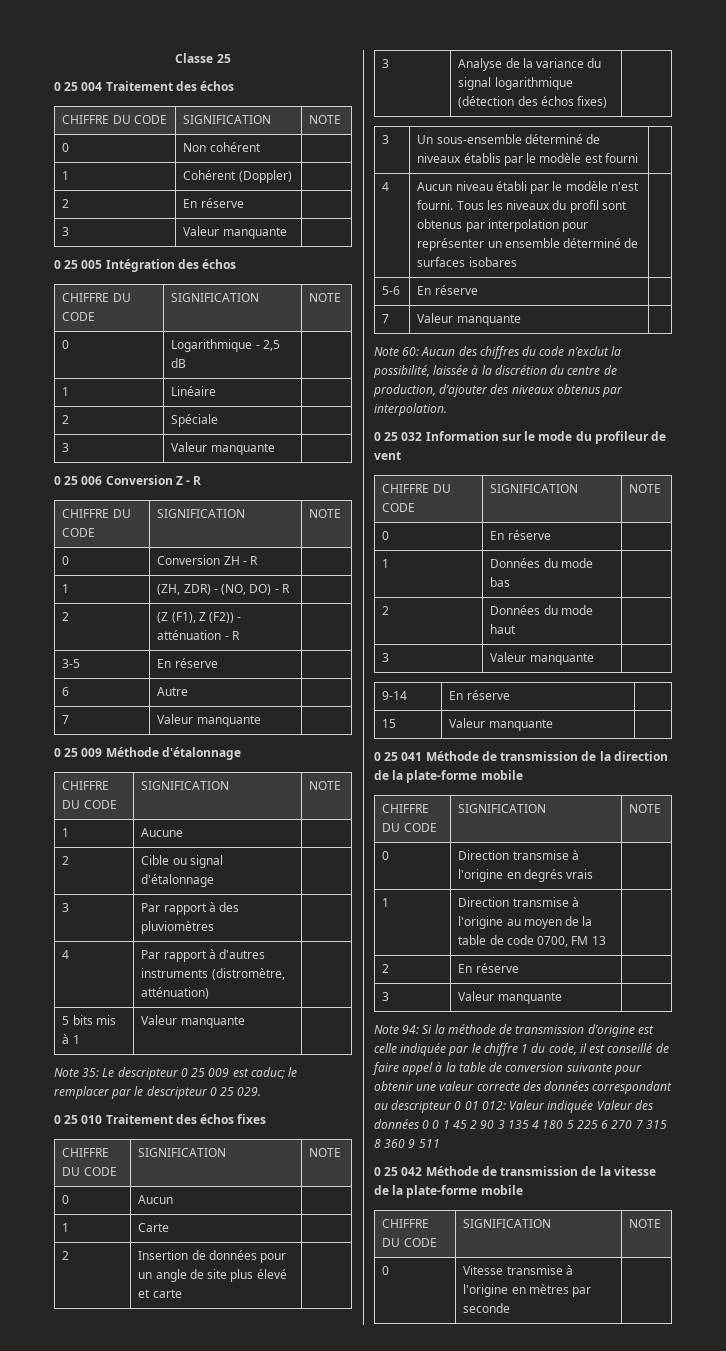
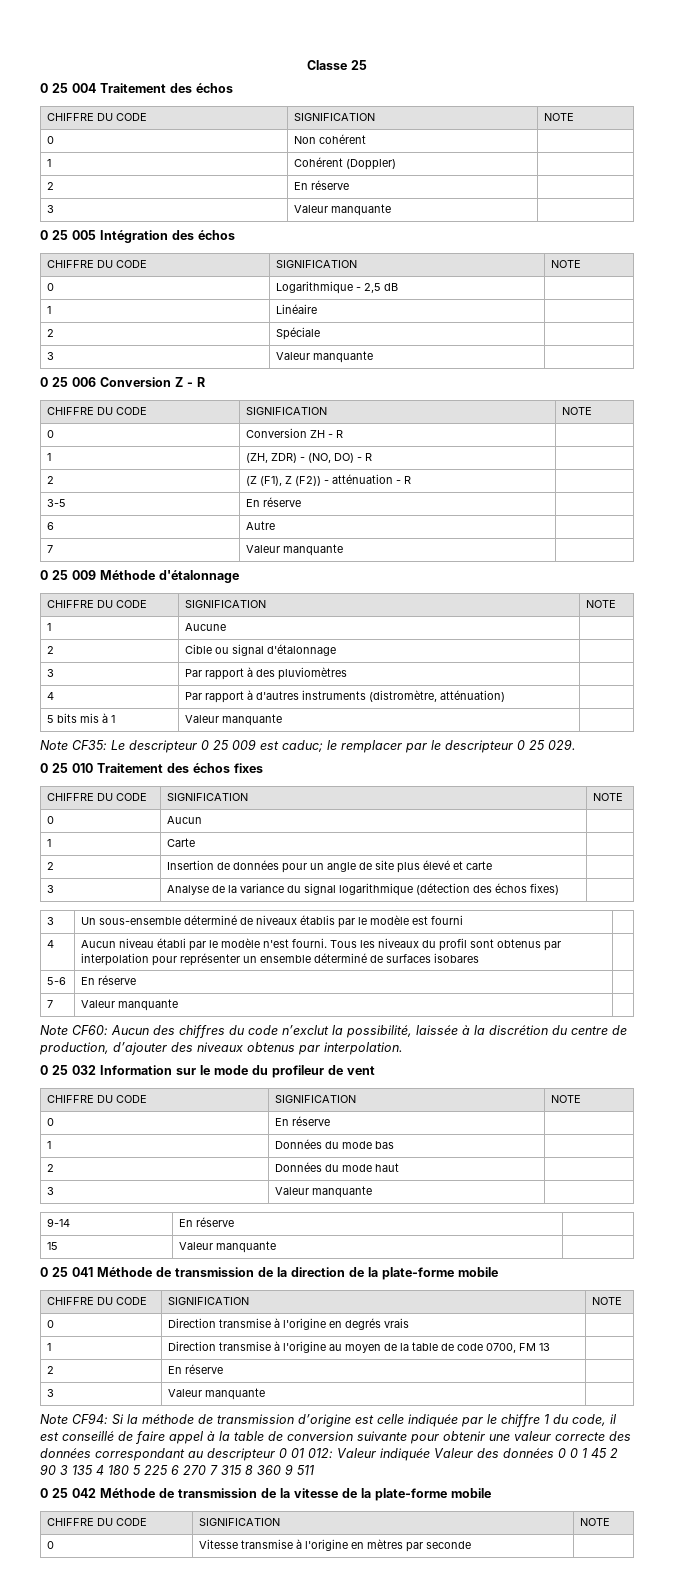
[82,1068,100,1077] 35: -> [72,740,107,750] CF35:
[402,347,420,356] 60: -> [72,1025,108,1035] CF60:
[402,1025,420,1034] 94: -> [72,1413,108,1424] CF94:

